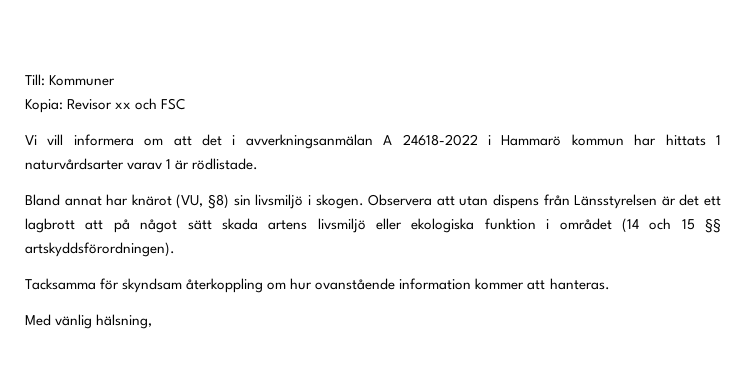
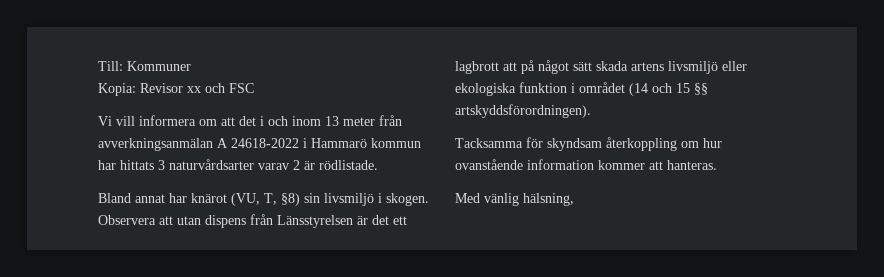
(236, 140) none -> [268,115,402,126] och inom 13 meter från
[715,135,721,145] 1 -> [158,160,165,170] 3
[166,159,172,169] 1 -> [293,160,300,170] 2
(204, 201) none -> [264,193,277,205] T,

